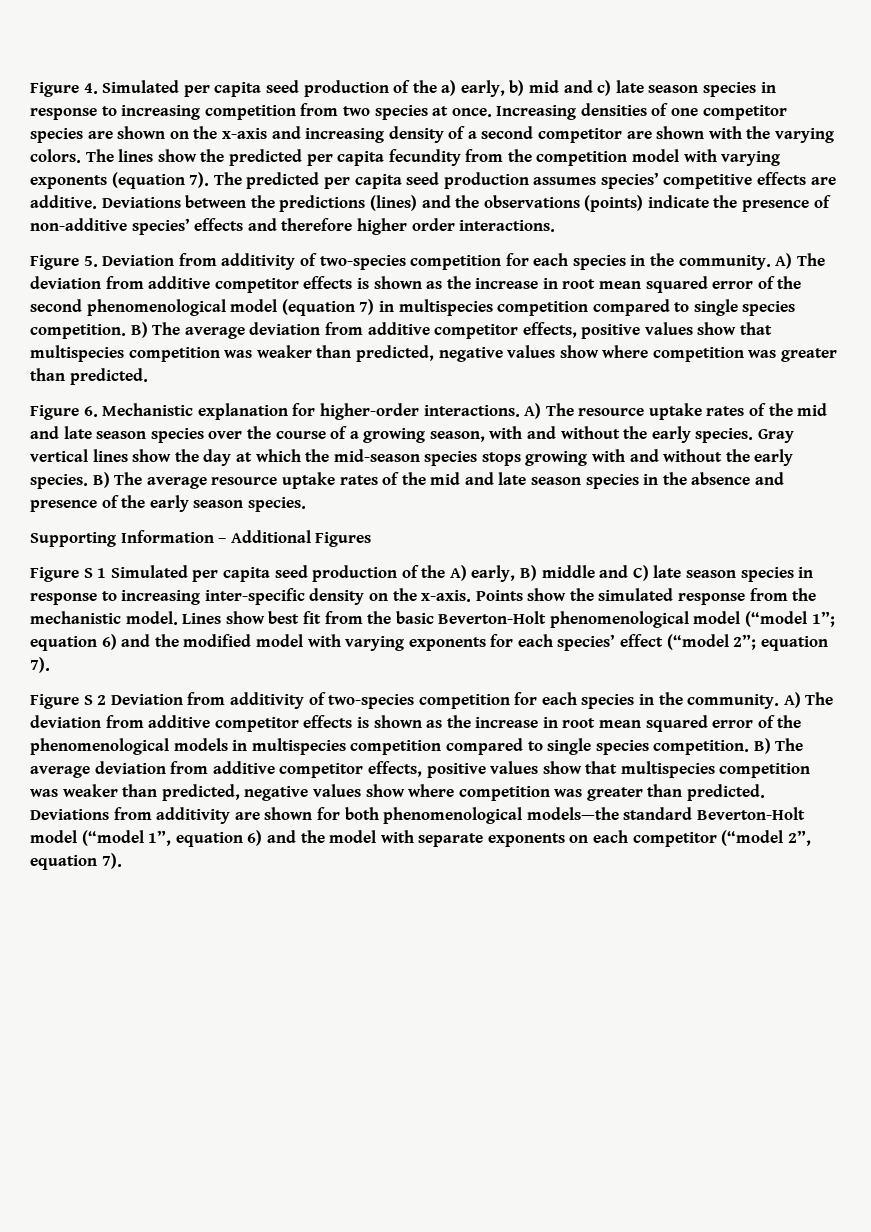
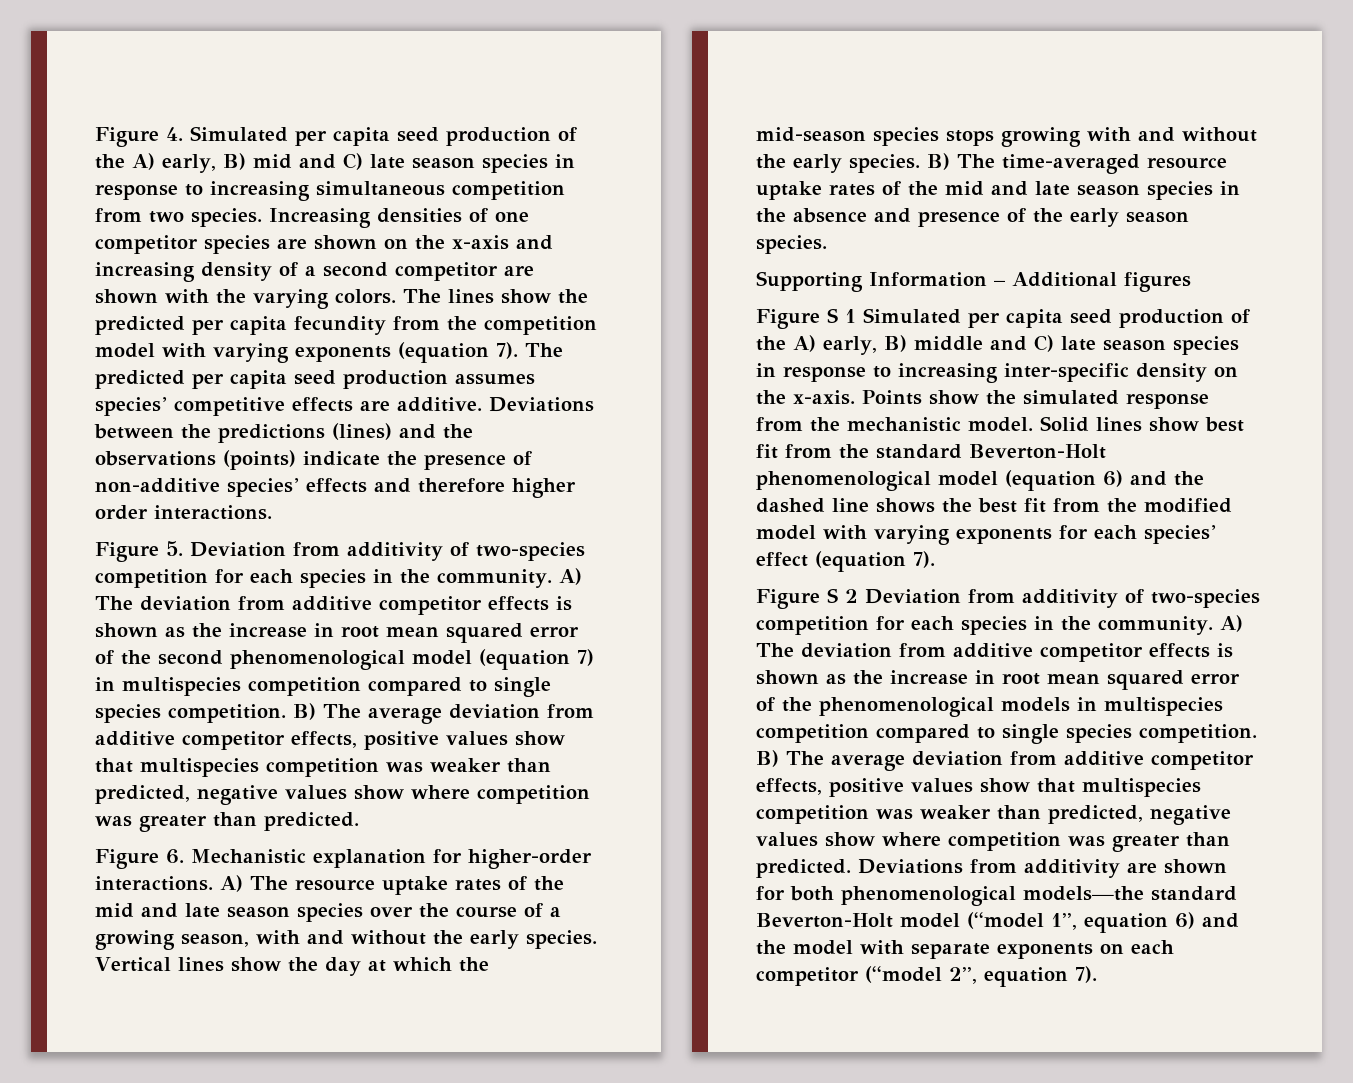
[441,80,776,97] [30,105,201,120] a) early, b) mid and c) late season species in response to increasing -> [132,153,575,173] [95,181,445,201] A) early, B) mid and C) late season species in response to increasing simultaneous
[374,105,492,120] species at once. -> [191,208,262,227] species.
[758,429,795,443] [30,449,88,462] Gray vertical -> [95,957,171,972] Vertical
[146,477,207,489] average -> [1002,154,1140,174] time-averaged
[315,532,372,547] Figures -> [1124,272,1191,292] figures
[182,613,222,624] Lines -> [1040,416,1142,432] Solid lines
[395,611,434,624] basic -> [876,444,962,459] standard
[745,611,835,627] [30,634,151,651] (“model 1”; equation 6) and -> [1005,470,1204,491] [756,498,1100,513] (equation 6) and the dashed line shows the best fit from
[666,634,828,651] (“model 2”; equation -> [815,551,906,572] (equation

